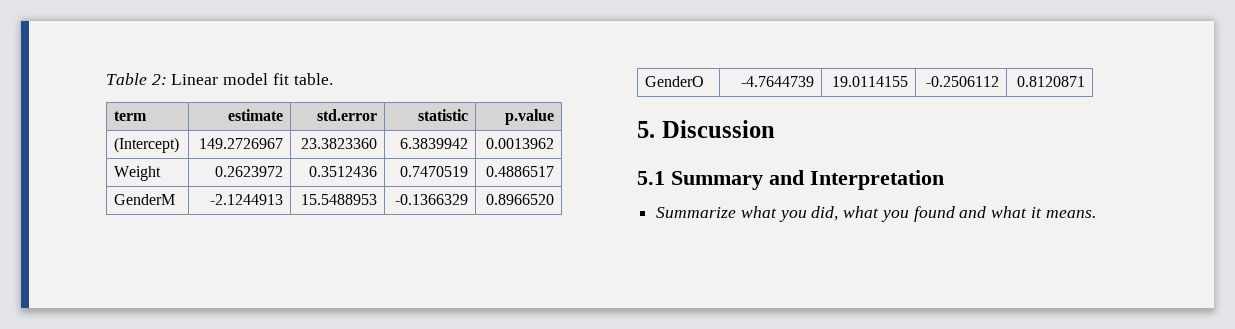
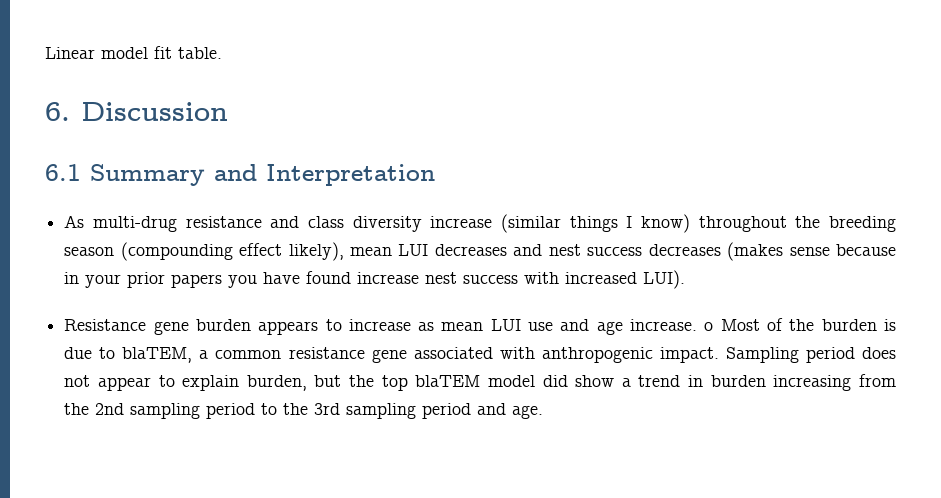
[106,73,167,85] Table 2: -> (45, 53) none
[114,111,148,121] [227,109,283,121] [316,109,377,121] [417,109,468,121] [504,109,554,125] [114,137,180,153] [198,138,283,149] [300,138,377,149] [399,138,468,149] [485,138,554,149] [114,166,162,181] [214,166,283,177] [308,166,377,177] [399,166,468,177] [485,166,554,177] [114,194,176,205] [209,194,283,205] [300,194,377,205] [394,194,468,205] [485,194,554,205] [645,76,705,87] [740,76,814,87] [831,76,908,87] [925,76,999,87] [1016,76,1085,87] [637,121,655,138] // term | estimate | std.error | statistic | p.value // (Intercept) | 149.2726967 | 23.3823360 | 6.3839942 | 0.0013962 // Weight | 0.2623972 | 0.3512436 | 0.7470519 | 0.4886517 // GenderM | -2.1244913 | 15.5488953 | -0.1366329 | 0.8966520 // GenderO | -4.7644739 | 19.0114155 | -0.2506112 | 0.8120871 // 5. -> [45,102,70,121] // 6.
[637,171,665,185] 5.1 -> [45,164,81,181] 6.1
[656,206,1096,222] Summarize what you did, what you found and what it means. -> [64,214,896,233] [64,242,897,261] [64,270,686,289] [64,318,897,335] [64,347,896,363] [64,374,896,391] [64,403,544,419] As multi-drug resistance and class diversity increase (similar things I know) throughout the breeding season (compounding effect likely), mean LUI decreases and nest success decreases (makes sense because in your prior papers you have found increase nest success with increased LUI). // Resistance gene burden appears to increase as mean LUI use and age increase. o Most of the burden is due to blaTEM, a common resistance gene associated with anthropogenic impact. Sampling period does not appear to explain burden, but the top blaTEM model did show a trend in burden increasing from the 2nd sampling period to the 3rd sampling period and age.

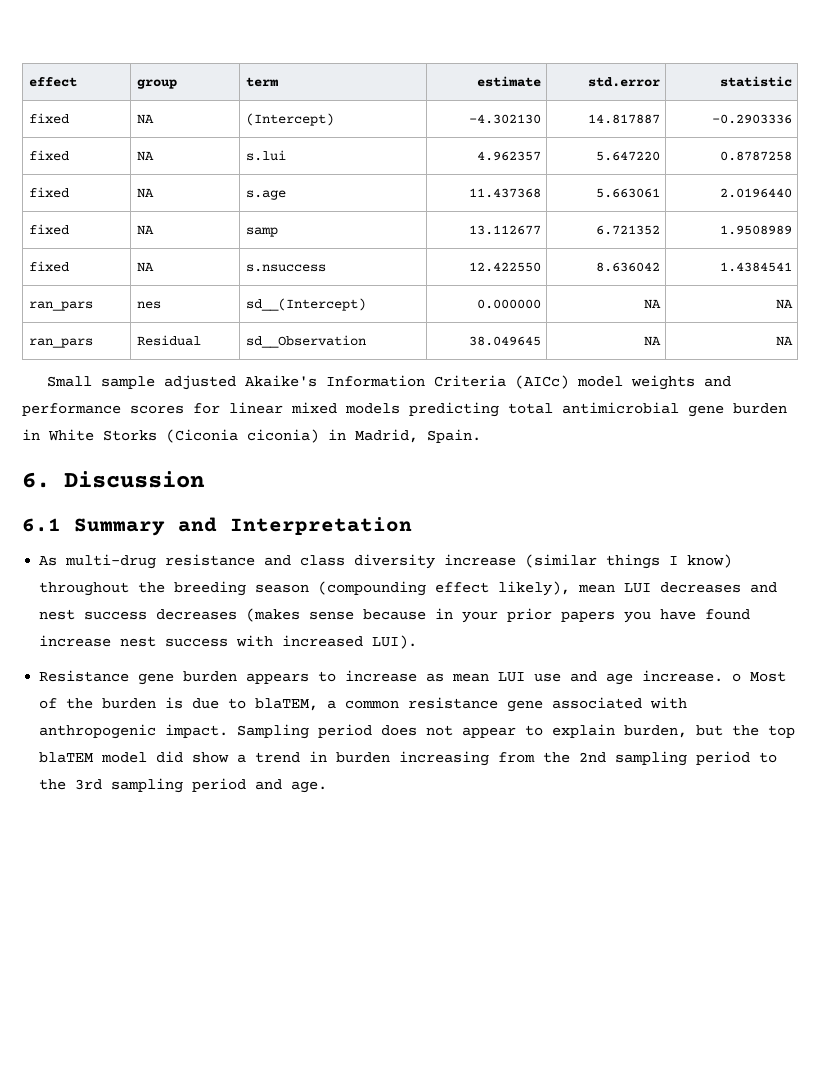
[45,46,222,59] Linear model fit table. -> [28,77,77,87] [136,79,177,89] [245,77,278,87] [476,76,541,87] [587,77,660,87] [719,76,792,87] [28,113,69,124] [136,114,154,124] [245,113,334,126] [468,114,541,124] [587,114,660,124] [711,114,792,124] [28,150,69,161] [136,151,154,161] [245,150,286,161] [476,151,541,161] [595,151,660,161] [719,151,792,161] [28,187,69,198] [136,188,154,198] [245,190,286,200] [468,188,541,198] [595,188,660,198] [719,188,792,198] [28,224,69,235] [136,225,154,235] [245,227,278,237] [468,225,541,235] [595,225,660,235] [719,225,792,235] [28,261,69,272] [136,262,154,272] [245,264,326,272] [468,262,541,272] [595,262,660,272] [719,262,792,272] [28,301,93,311] [136,301,161,309] [245,298,366,311] [476,299,541,309] [643,299,661,309] [775,299,793,309] [28,338,93,348] [136,335,201,346] [245,335,366,348] [468,336,541,346] [643,336,661,346] [775,336,793,346] [46,375,731,390] [22,402,787,417] [22,429,481,443] effect | group | term | estimate | std.error | statistic // fixed | NA | (Intercept) | -4.302130 | 14.817887 | -0.2903336 // fixed | NA | s.lui | 4.962357 | 5.647220 | 0.8787258 // fixed | NA | s.age | 11.437368 | 5.663061 | 2.0196440 // fixed | NA | samp | 13.112677 | 6.721352 | 1.9508989 // fixed | NA | s.nsuccess | 12.422550 | 8.636042 | 1.4384541 // ran_pars | nes | sd__(Intercept) | 0.000000 | NA | NA // ran_pars | Residual | sd__Observation | 38.049645 | NA | NA // Small sample adjusted Akaike's Information Criteria (AICc) model weights and performance scores for linear mixed models predicting total antimicrobial gene burden in White Storks (Ciconia ciconia) in Madrid, Spain.

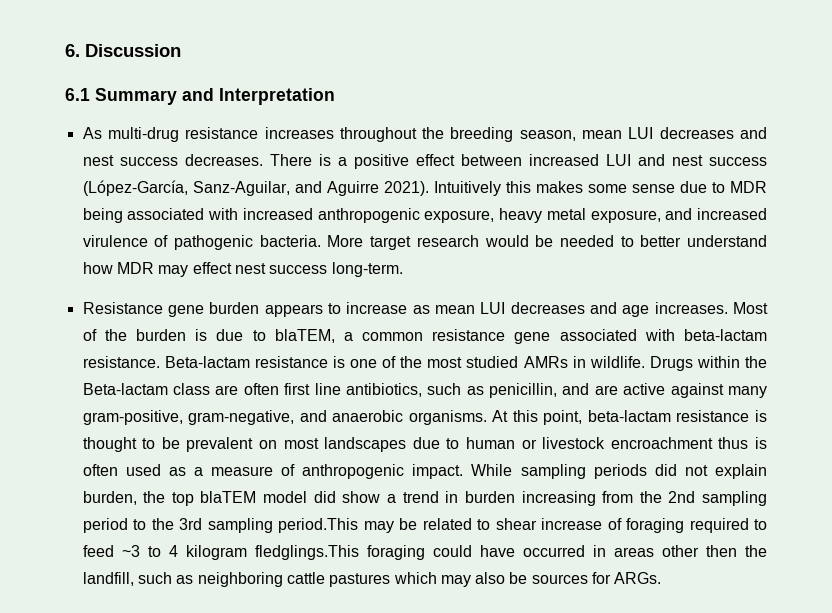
[28,77,77,87] [136,79,177,89] [245,77,278,87] [476,76,541,87] [587,77,660,87] [719,76,792,87] [28,113,69,124] [136,114,154,124] [245,113,334,126] [468,114,541,124] [587,114,660,124] [711,114,792,124] [28,150,69,161] [136,151,154,161] [245,150,286,161] [476,151,541,161] [595,151,660,161] [719,151,792,161] [28,187,69,198] [136,188,154,198] [245,190,286,200] [468,188,541,198] [595,188,660,198] [719,188,792,198] [28,224,69,235] [136,225,154,235] [245,227,278,237] [468,225,541,235] [595,225,660,235] [719,225,792,235] [28,261,69,272] [136,262,154,272] [245,264,326,272] [468,262,541,272] [595,262,660,272] [719,262,792,272] [28,301,93,311] [136,301,161,309] [245,298,366,311] [476,299,541,309] [643,299,661,309] [775,299,793,309] [28,338,93,348] [136,335,201,346] [245,335,366,348] [468,336,541,346] [643,336,661,346] [775,336,793,346] [46,375,731,390] [22,402,787,417] [22,429,481,443] effect | group | term | estimate | std.error | statistic // fixed | NA | (Intercept) | -4.302130 | 14.817887 | -0.2903336 // fixed | NA | s.lui | 4.962357 | 5.647220 | 0.8787258 // fixed | NA | s.age | 11.437368 | 5.663061 | 2.0196440 // fixed | NA | samp | 13.112677 | 6.721352 | 1.9508989 // fixed | NA | s.nsuccess | 12.422550 | 8.636042 | 1.4384541 // ran_pars | nes | sd__(Intercept) | 0.000000 | NA | NA // ran_pars | Residual | sd__Observation | 38.049645 | NA | NA // Small sample adjusted Akaike's Information Criteria (AICc) model weights and performance scores for linear mixed models predicting total antimicrobial gene burden in White Storks (Ciconia ciconia) in Madrid, Spain. // -> (65, 50) none
[264,554,733,569] [39,581,571,596] and class diversity increase (similar things I know) throughout the breeding season (compounding effect likely), -> [264,127,576,142] increases throughout the breeding season,
[156,608,751,623] [39,635,418,649] decreases (makes sense because in your prior papers you have found increase nest success with increased LUI). -> [184,154,768,169] [82,180,767,196] [82,208,768,223] [82,235,768,250] [82,262,403,277] decreases. There is a positive effect between increased LUI and nest success (López-García, Sanz-Aguilar, and Aguirre 2021). Intuitively this makes some sense due to MDR being associated with increased anthropogenic exposure, heavy metal exposure, and increased virulence of pathogenic bacteria. More target research would be needed to better understand how MDR may effect nest success long-term.
[534,673,562,682] use -> [510,302,585,314] decreases
[642,670,742,682] increase. o -> [654,302,728,314] increases.
[39,724,544,739] anthropogenic impact. Sampling period does not appear to -> [684,329,767,341] [82,356,768,371] [82,383,767,398] [82,410,767,425] [82,437,768,452] [82,464,708,479] beta-lactam resistance. Beta-lactam resistance is one of the most studied AMRs in wildlife. Drugs within the Beta-lactam class are often first line antibiotics, such as penicillin, and are active against many gram-positive, gram-negative, and anaerobic organisms. At this point, beta-lactam resistance is thought to be prevalent on most landscapes due to human or livestock encroachment thus is often used as a measure of anthropogenic impact. While sampling periods did not
[696,725,724,736] but -> (137, 498) none
[192,778,328,793] period and age. -> [278,518,768,533] [82,545,768,560] [82,572,662,587] period.This may be related to shear increase of foraging required to feed ~3 to 4 kilogram fledglings.This foraging could have occurred in areas other then the landfill, such as neighboring cattle pastures which may also be sources for ARGs.

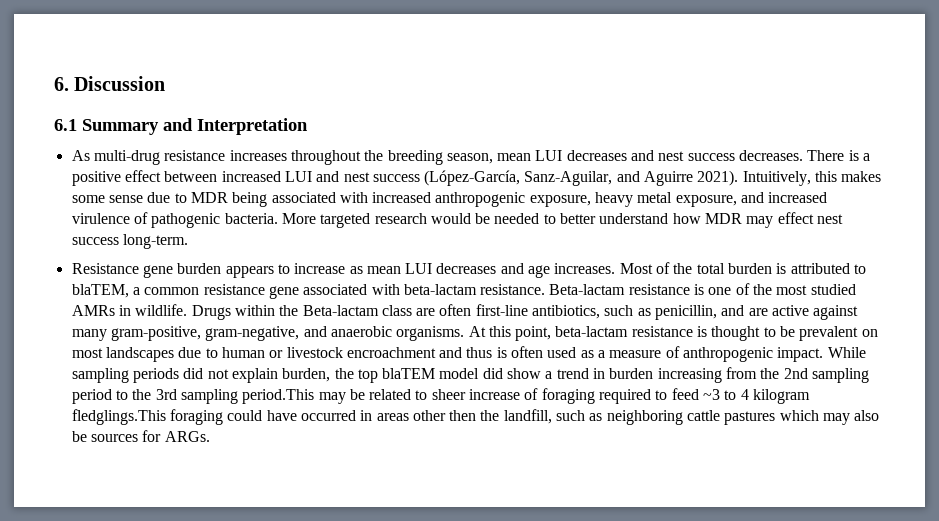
[433,181,501,196] Intuitively -> [742,171,811,186] Intuitively,
[370,236,412,250] target -> [320,213,371,228] targeted
(127, 335) none -> [696,263,725,274] total
[216,329,244,341] due -> [790,263,850,274] attributed
[284,383,341,395] first line -> [475,304,528,316] first-line
(713, 443) none -> [439,347,463,358] and
[495,518,537,530] shear -> [431,389,466,400] sheer

